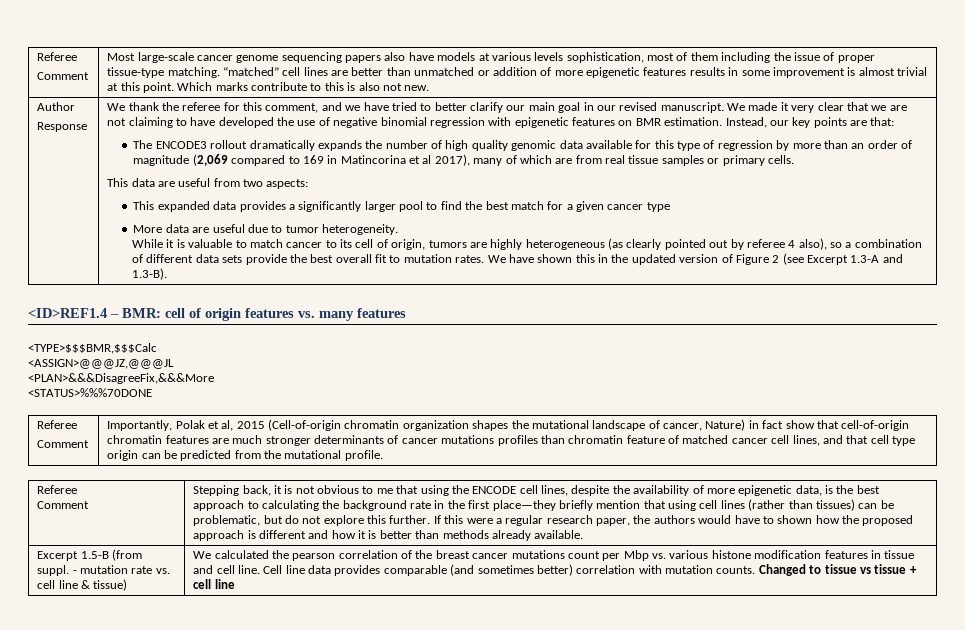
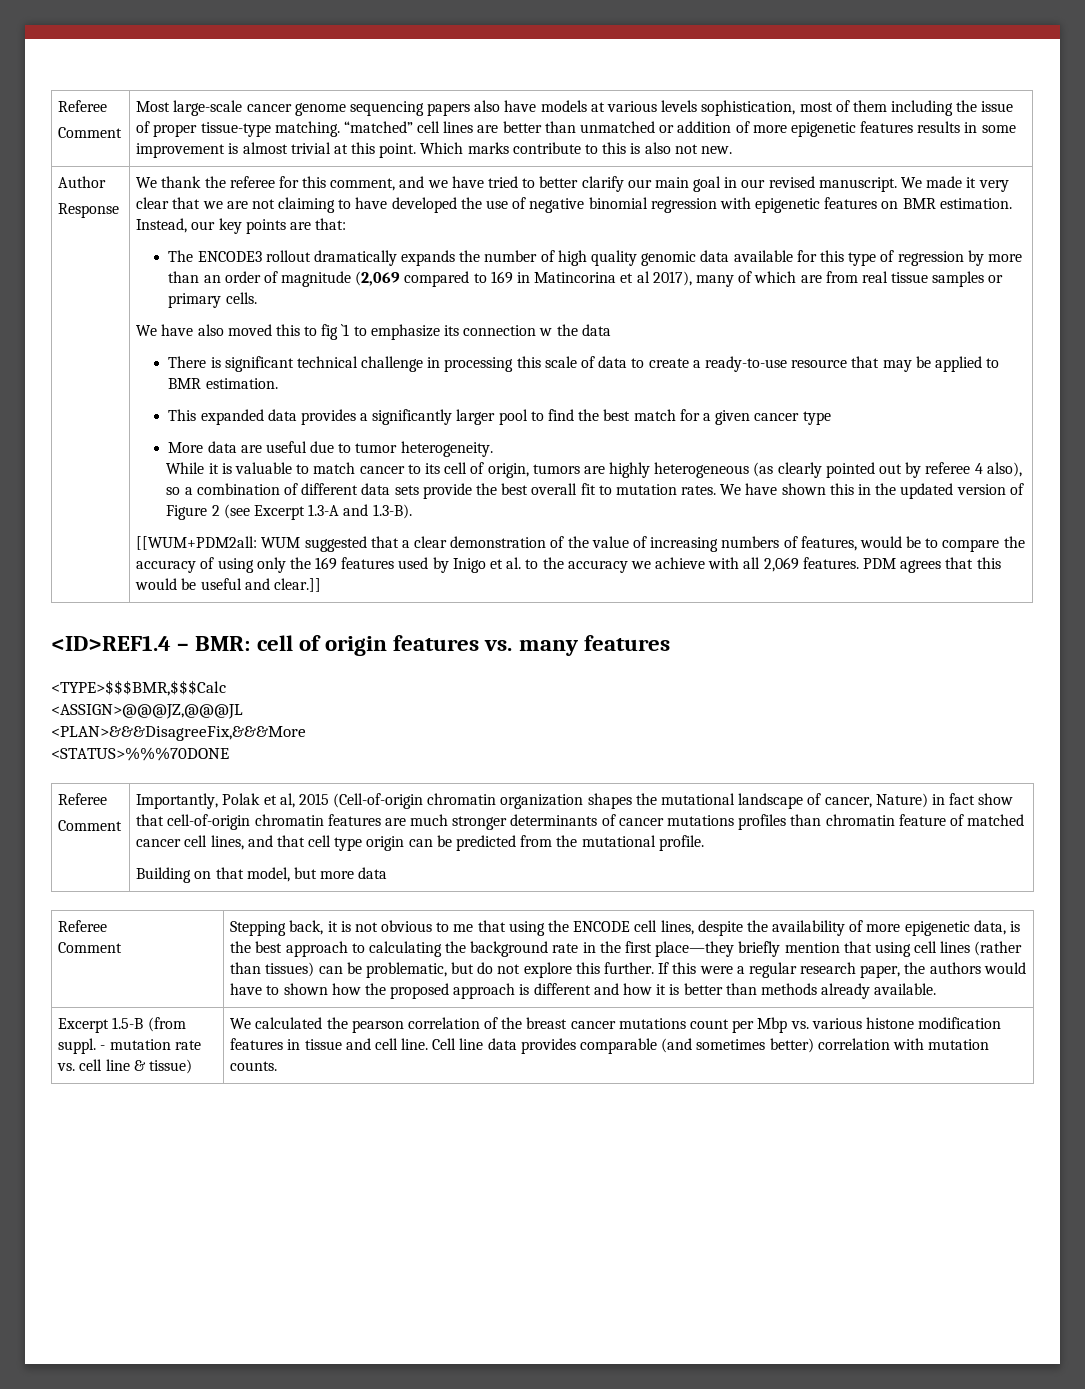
[107,178,309,189] This data are useful from two aspects: -> [136,324,611,340] [168,356,1000,372] [168,378,278,389] We have also moved this to fig `1 to emphasize its connection w the data // There is significant technical challenge in processing this scale of data to create a ready-to-use resource that may be applied to BMR estimation.
(168, 274) none -> [136,536,1025,552] [136,557,1001,573] [135,578,321,592] // [[WUM+PDM2all: WUM suggested that a clear demonstration of the value of increasing numbers of features, would be to compare the accuracy of using only the 169 features used by Inigo et al. to the accuracy we achieve with all 2,069 features. PDM agrees that this would be useful and clear.]]
(383, 455) none -> [136,867,388,883] // Building on that model, but more data
[758,564,917,576] [193,579,235,589] Changed to tissue vs tissue + cell line -> (278, 1066) none

